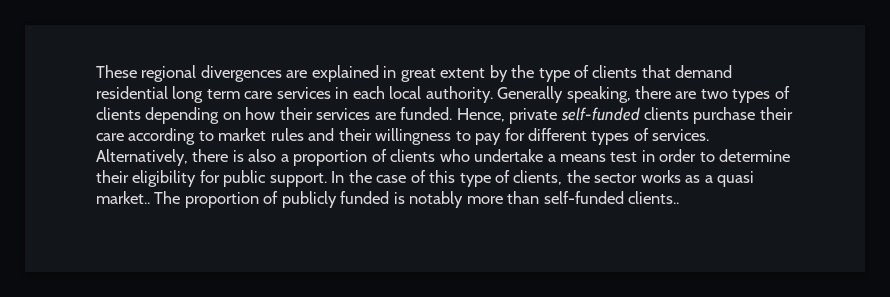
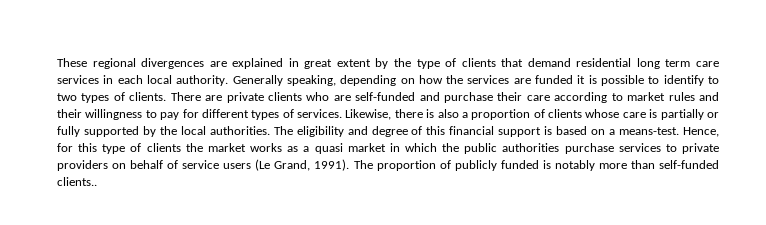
[635,86,790,103] [96,107,690,124] there are two types of clients depending on how their services are funded. Hence, private self-funded clients -> [340,75,719,86] [57,92,440,103] depending on how the services are funded it is possible to identify to two types of clients. There are private clients who are self-funded and
[96,149,188,166] Alternatively, -> [345,109,392,120] Likewise,
[439,149,791,162] [96,170,755,187] [96,191,150,204] who undertake a means test in order to determine their eligibility for public support. In the case of this type of clients, the sector works as a quasi market.. -> [585,109,720,120] [57,126,720,137] [57,143,719,154] [57,159,350,171] whose care is partially or fully supported by the local authorities. The eligibility and degree of this financial support is based on a means-test. Hence, for this type of clients the market works as a quasi market in which the public authorities purchase services to private providers on behalf of service users (Le Grand, 1991).

